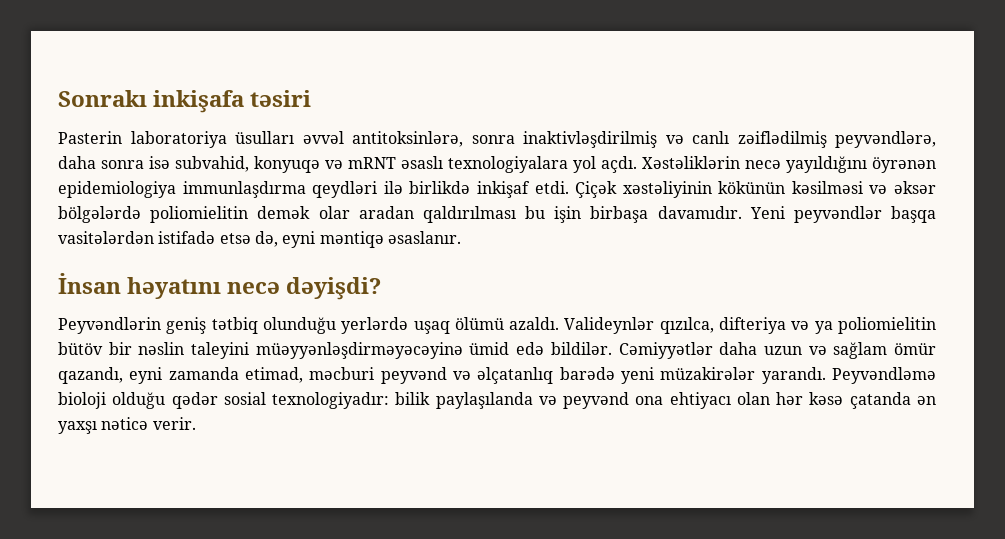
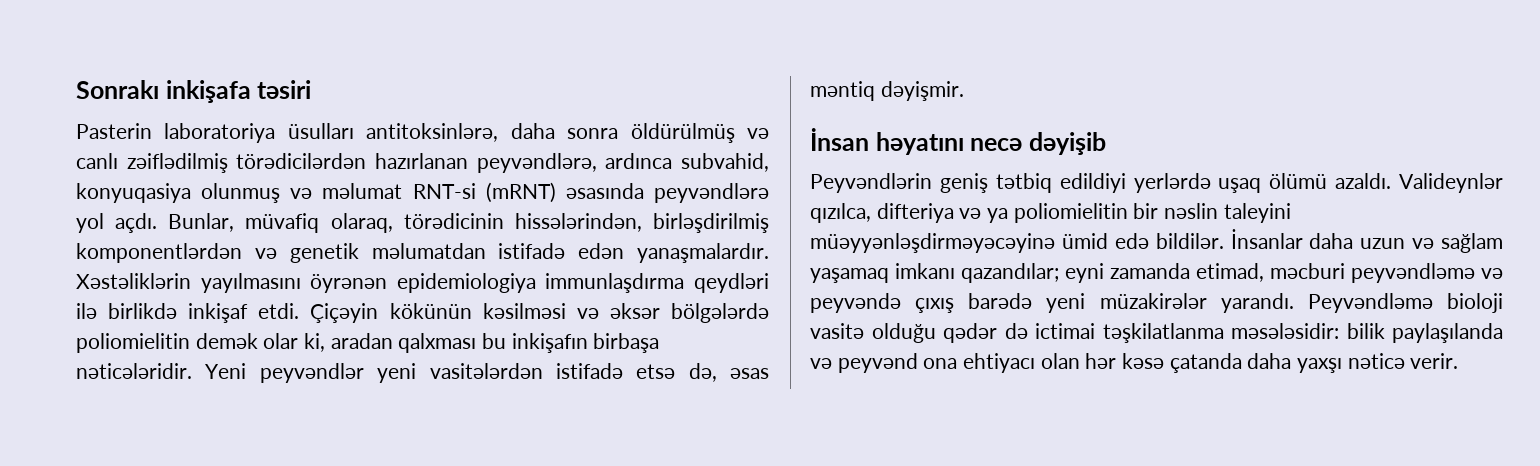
[302,131,936,148] [58,156,867,173] əvvəl antitoksinlərə, sonra inaktivləşdirilmiş və canlı zəiflədilmiş peyvəndlərə, daha sonra isə subvahid, konyuqə və mRNT əsaslı texnologiyalara yol açdı. Xəstəliklərin necə yayıldığını -> [366,123,769,143] [76,153,769,173] [76,182,769,203] [76,213,769,233] [76,243,769,263] [76,273,301,293] antitoksinlərə, daha sonra öldürülmüş və canlı zəiflədilmiş törədicilərdən hazırlanan peyvəndlərə, ardınca subvahid, konyuqasiya olunmuş və məlumat RNT-si (mRNT) əsasında peyvəndlərə yol açdı. Bunlar, müvafiq olaraq, törədicinin hissələrindən, birləşdirilmiş komponentlərdən və genetik məlumatdan istifadə edən yanaşmalardır. Xəstəliklərin yayılmasını
[575,181,712,198] Çiçək xəstəliyinin -> [310,303,379,323] Çiçəyin
[358,206,742,223] aradan qaldırılması bu işin birbaşa davamıdır. -> [304,333,660,353] [76,363,192,379] ki, aradan qalxması bu inkişafın birbaşa nəticələridir.
[890,206,936,223] başqa -> [377,363,417,383] yeni
[282,231,461,248] eyni məntiqə əsaslanır. -> [730,368,769,379] [810,81,964,101] əsas məntiq dəyişmir.
[286,277,382,300] dəyişdi? -> [1028,132,1106,155] dəyişib
[262,317,336,334] olunduğu -> [1059,173,1126,193] edildiyi
[58,342,103,355] bütöv -> (1128, 213) none
[618,342,713,359] Cəmiyyətlər -> [1230,229,1303,249] İnsanlar
[894,343,937,355] [58,367,123,384] ömür qazandı, -> [810,263,1059,283] yaşamaq imkanı qazandılar;
[380,367,554,384] peyvənd və əlçatanlıq -> [1351,263,1503,283] [810,293,955,313] peyvəndləmə və peyvəndə çıxış
(106, 400) none -> [810,323,864,339] vasitə
[223,392,390,409] sosial texnologiyadır: -> [1004,323,1339,343] də ictimai təşkilatlanma məsələsidir:
[916,396,936,405] ən -> [1247,353,1292,369] daha

